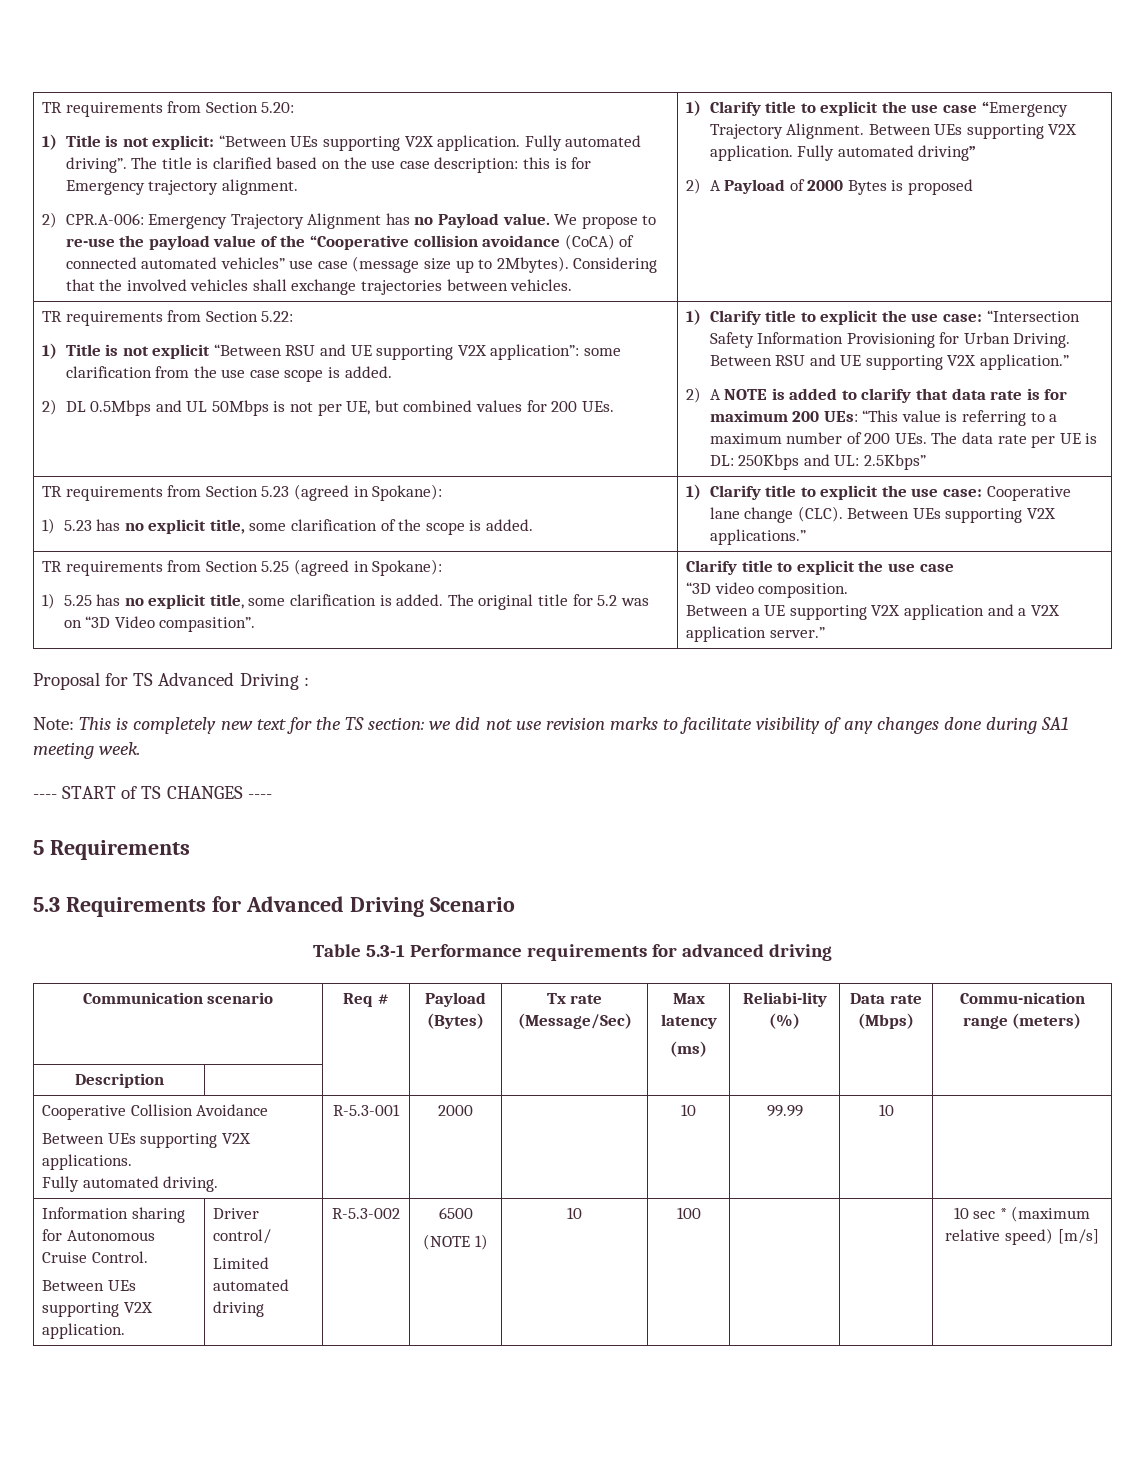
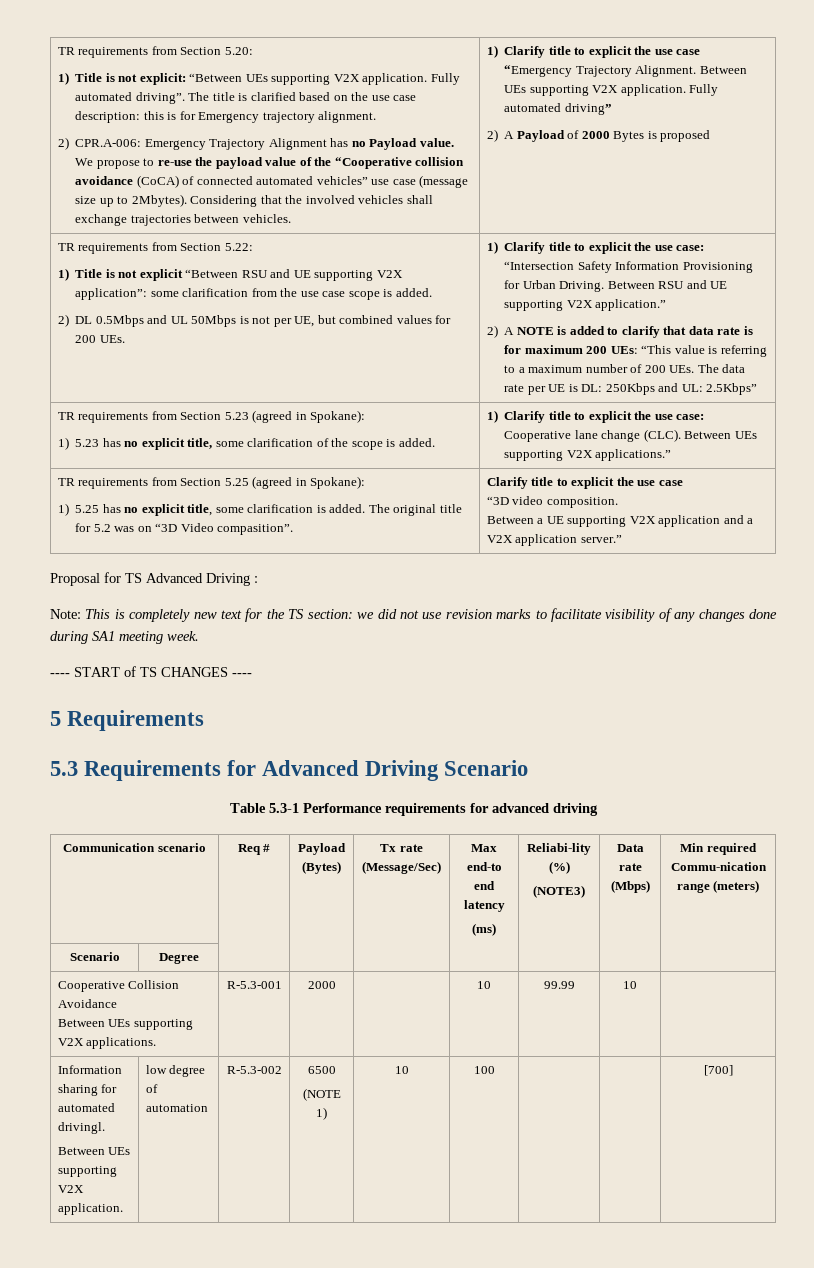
(705, 998) none -> [466,862,502,871] [474,881,495,890] end-to end
(800, 1021) none -> [533,885,585,898] // (NOTE3)
(914, 1021) none -> [680,843,757,855] Min required
[74,1073,164,1088] Description | -> [69,952,120,961] [158,953,199,964] Scenario | Degree
[42,1176,219,1192] // Fully automated driving. -> (157, 1043) none
[66,1230,155,1241] [42,1251,148,1263] Autonomous Cruise Control. -> [57,1103,115,1112] [57,1122,105,1134] automated drivingl.
[213,1208,260,1219] [213,1229,272,1244] [213,1257,270,1269] [213,1279,290,1291] [213,1301,265,1317] Driver control/ // Limited automated driving -> [145,1065,206,1077] [145,1084,158,1093] [145,1104,208,1112] low degree of automation
[953,1206,1091,1222] [945,1228,1099,1245] 10 sec * (maximum relative speed) [m/s] -> [703,1065,733,1076] [700]

